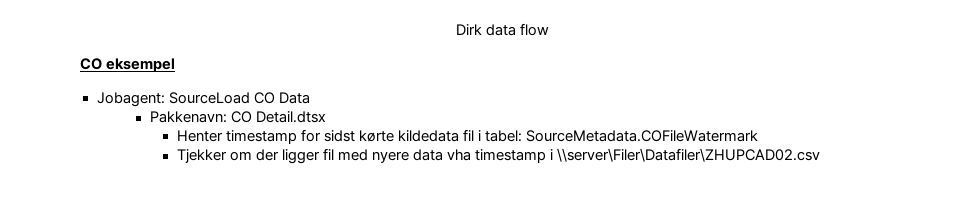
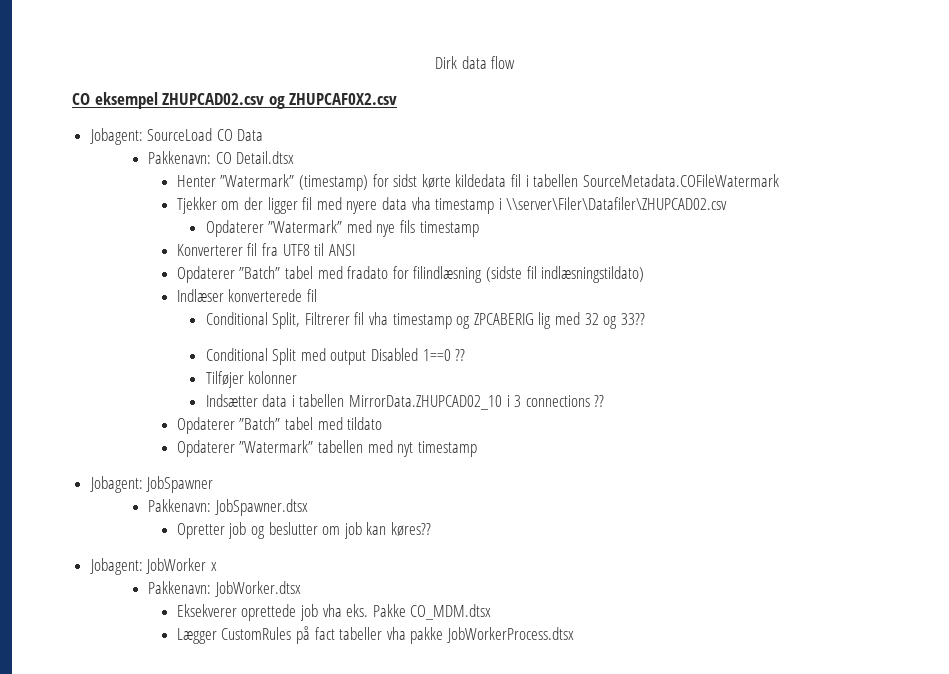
(176, 65) none -> [162,93,398,109] ZHUPCAD02.csv og ZHUPCAF0X2.csv
[225,130,297,144] timestamp -> [220,174,369,191] ”Watermark” (timestamp)
[484,130,522,142] tabel: -> [533,174,579,187] tabellen
(821, 155) none -> [205,220,479,237] [176,243,355,256] [176,266,645,283] [176,289,318,302] [205,312,645,329] [205,348,466,365] [205,371,298,388] [205,394,605,410] [176,417,383,434] [176,440,477,457] [89,476,214,493] [148,499,308,516] [176,522,432,539] [89,558,217,575] [148,581,301,597] [176,604,492,621] [176,626,575,644] // Opdaterer ”Watermark” med nye fils timestamp // Konverterer fil fra UTF8 til ANSI // Opdaterer ”Batch” tabel med fradato for filindlæsning (sidste fil indlæsningstildato) // Indlæser konverterede fil // Conditional Split, Filtrerer fil vha timestamp og ZPCABERIG lig med 32 og 33?? // Conditional Split med output Disabled 1==0 ?? // Tilføjer kolonner // Indsætter data i tabellen MirrorData.ZHUPCAD02_10 i 3 connections ?? // Opdaterer ”Batch” tabel med tildato // Opdaterer ”Watermark” tabellen med nyt timestamp // Jobagent: JobSpawner // Pakkenavn: JobSpawner.dtsx // Opretter job og beslutter om job kan køres?? // Jobagent: JobWorker x // Pakkenavn: JobWorker.dtsx // Eksekverer oprettede job vha eks. Pakke CO_MDM.dtsx // Lægger CustomRules på fact tabeller vha pakke JobWorkerProcess.dtsx

